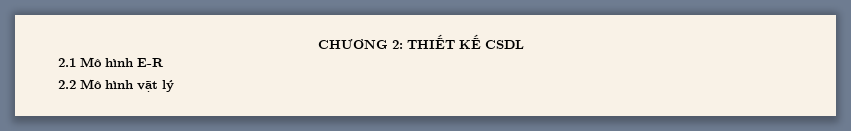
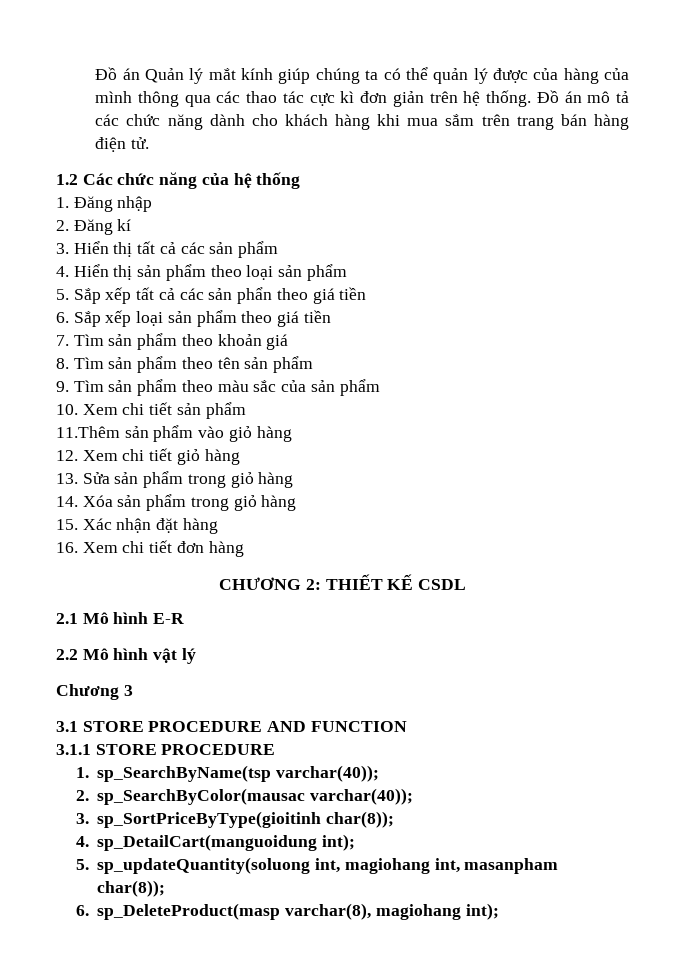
(318, 44) none -> [95,67,629,84] [95,90,629,107] [95,114,629,130] [95,137,150,152] [56,172,301,189] [56,196,153,212] [56,219,132,235] [56,241,279,258] [56,264,347,281] [56,287,367,304] [56,310,331,327] [56,333,289,350] [56,356,314,373] [56,379,380,396] [56,402,246,419] [56,425,292,442] [56,448,240,465] [56,471,294,488] [56,494,297,511] [56,518,218,534] [56,540,244,557] Đồ án Quản lý mắt kính giúp chúng ta có thể quản lý được của hàng của mình thông qua các thao tác cực kì đơn giản trên hệ thống. Đồ án mô tả các chức năng dành cho khách hàng khi mua sắm trên trang bán hàng điện tử. // 1.2 Các chức năng của hệ thống // 1. Đăng nhập // 2. Đăng kí // 3. Hiển thị tất cả các sản phẩm // 4. Hiển thị sản phẩm theo loại sản phẩm // 5. Sắp xếp tất cả các sản phẩn theo giá tiền // 6. Sắp xếp loại sản phẩm theo giá tiền // 7. Tìm sản phẩm theo khoản giá // 8. Tìm sản phẩm theo tên sản phẩm // 9. Tìm sản phẩm theo màu sắc của sản phẩm // 10. Xem chi tiết sản phẩm // 11.Thêm sản phẩm vào giỏ hàng // 12. Xem chi tiết giỏ hàng // 13. Sửa sản phẩm trong giỏ hàng // 14. Xóa sản phẩm trong giỏ hàng // 15. Xác nhận đặt hàng // 16. Xem chi tiết đơn hàng //
(174, 86) none -> [56,684,133,700] [56,721,407,732] [56,744,276,755] [75,765,380,782] [75,788,414,805] [75,811,395,828] [75,834,356,851] [75,857,559,874] [97,880,166,897] [75,903,499,920] // Chương 3 // 3.1 STORE PROCEDURE AND FUNCTION // 3.1.1 STORE PROCEDURE // 1. sp_SearchByName(tsp varchar(40)); // 2. sp_SearchByColor(mausac varchar(40)); // 3. sp_SortPriceByType(gioitinh char(8)); // 4. sp_DetailCart(manguoidung int); // 5. sp_updateQuantity(soluong int, magiohang int, masanpham char(8)); // 6. sp_DeleteProduct(masp varchar(8), magiohang int);

